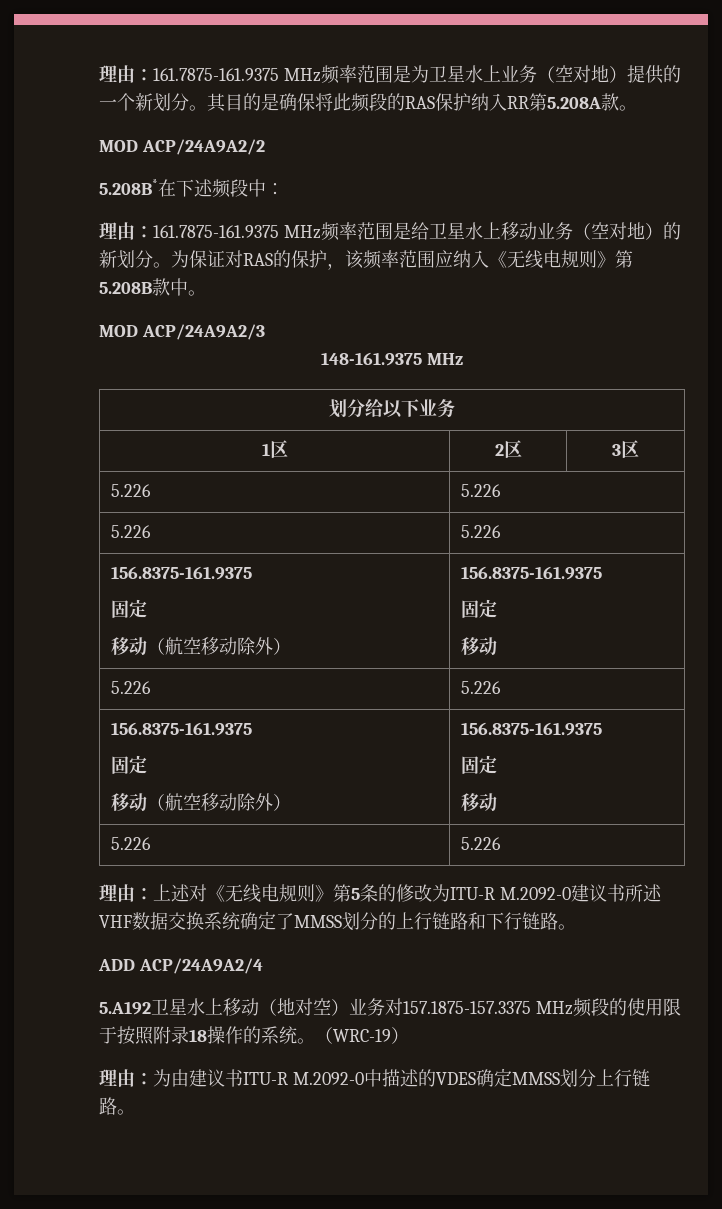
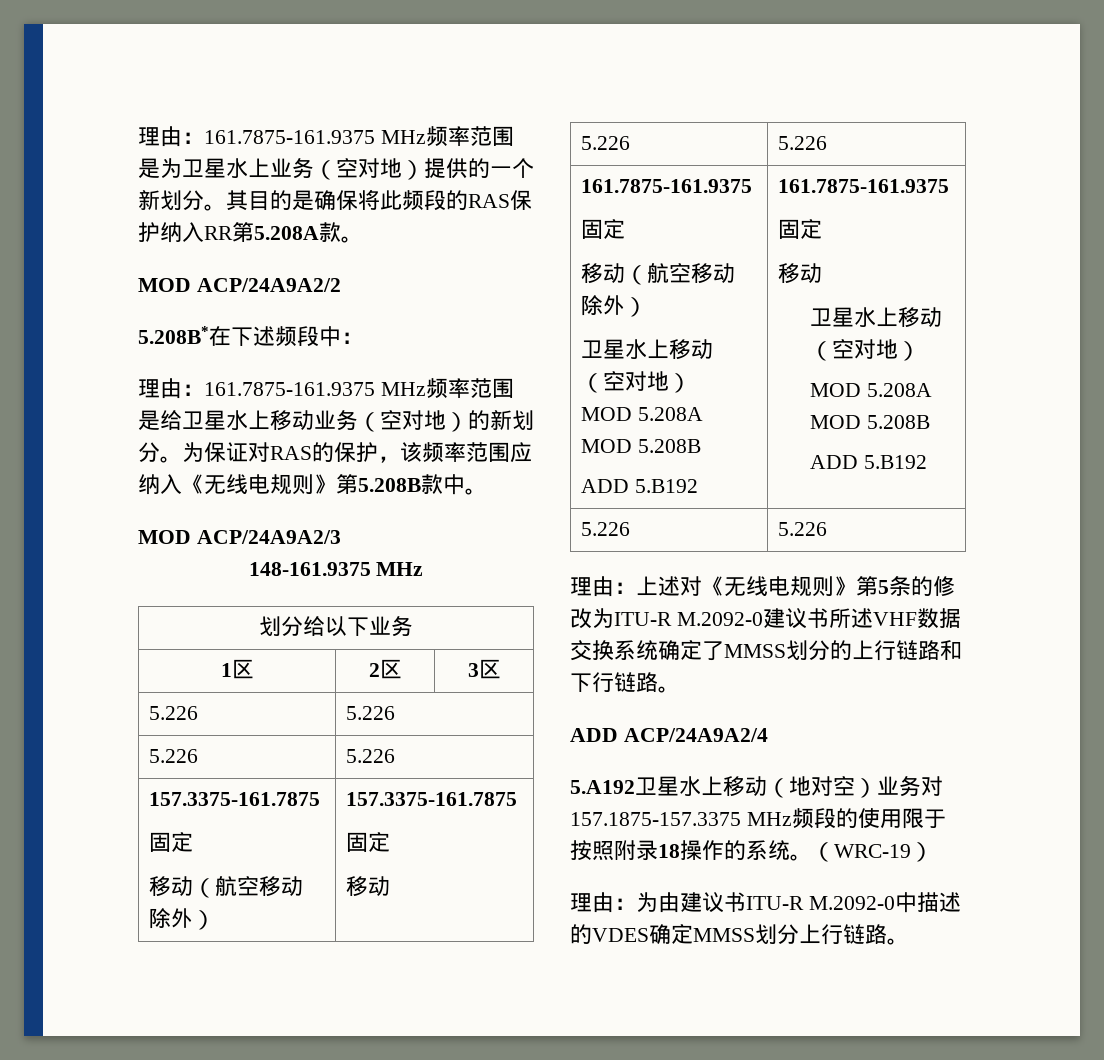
[111,566,253,580] [111,599,148,618] [111,637,292,655] [461,566,603,580] [461,599,498,618] [461,637,498,655] [111,681,152,694] [461,681,502,694] [111,722,253,736] [111,755,148,774] [111,793,292,811] [461,722,603,736] [461,755,498,774] [461,793,498,811] 156.8375-161.9375 // 固定 // 移动（航空移动除外） | 156.8375-161.9375 // 固定 // 移动 // 5.226 | 5.226 // 156.8375-161.9375 // 固定 // 移动（航空移动除外） | 156.8375-161.9375 // 固定 // 移动 -> [149,792,321,806] [149,832,194,852] [149,876,304,898] [149,908,216,930] [346,792,518,806] [346,832,391,852] [346,876,391,897] [581,136,631,150] [778,136,828,150] [581,179,753,193] [581,219,626,239] [581,263,736,285] [581,295,648,317] [581,339,714,360] [581,371,692,393] [581,407,703,421] [581,439,701,453] [581,479,698,493] [778,179,950,193] [778,219,823,239] [778,263,823,284] [809,307,942,328] [809,339,920,361] [809,383,932,397] [809,415,930,429] [809,455,927,469] 157.3375-161.7875 // 固定 // 移动（航空移动除外） | 157.3375-161.7875 // 固定 // 移动 // 5.226 | 5.226 // 161.7875-161.9375 // 固定 // 移动（航空移动除外） // 卫星水上移动（空对地） // MOD 5.208A MOD 5.208B // ADD 5.B192 | 161.7875-161.9375 // 固定 // 移动 // 卫星水上移动（空对地） // MOD 5.208A MOD 5.208B // ADD 5.B192

